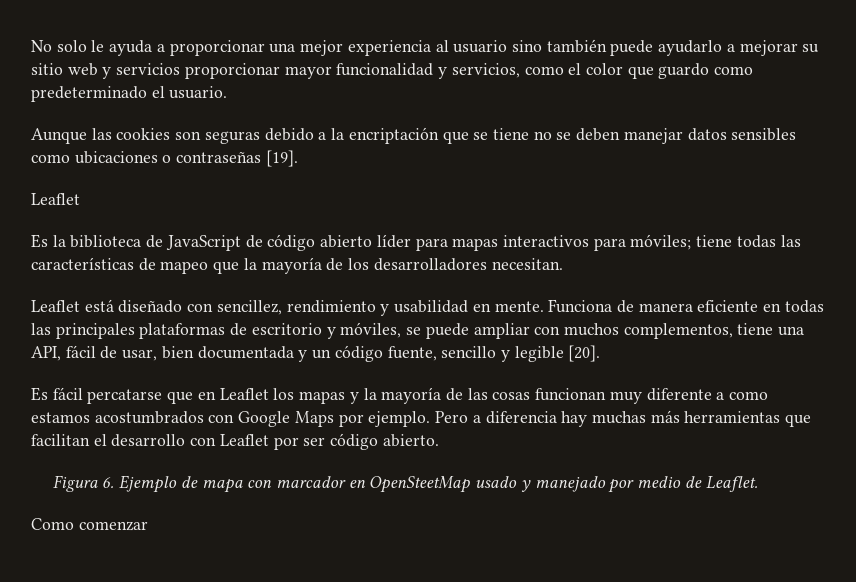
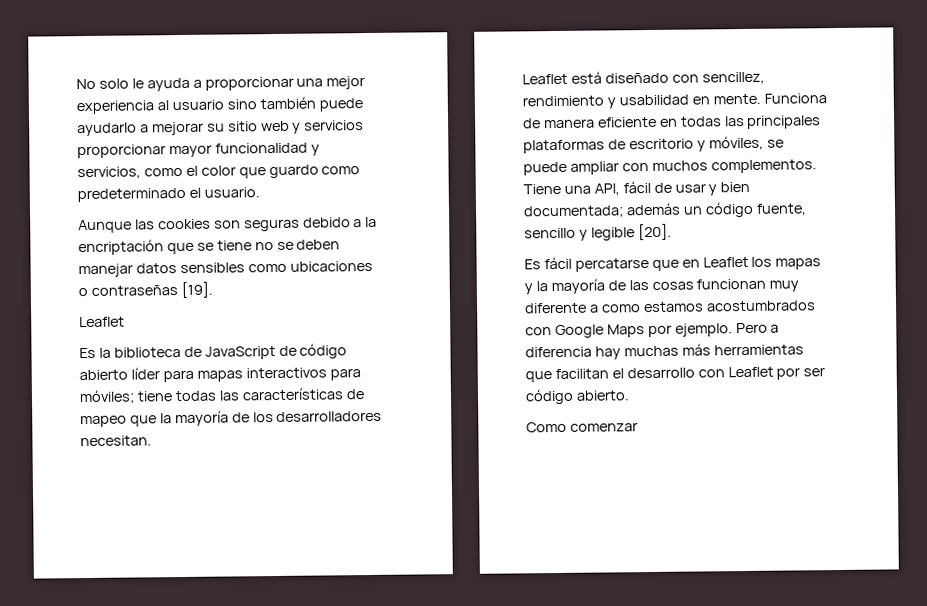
[623,323,774,339] complementos, tiene -> [710,159,817,174] [523,183,561,195] complementos. Tiene
[122,346,308,362] usar, bien documentada y -> [674,181,751,196] [523,202,681,219] usar y bien documentada; además
[52,475,758,493] // Figura 6. Ejemplo de mapa con marcador en OpenSteetMap usado y manejado por medio de Leaflet. -> (630, 395) none

